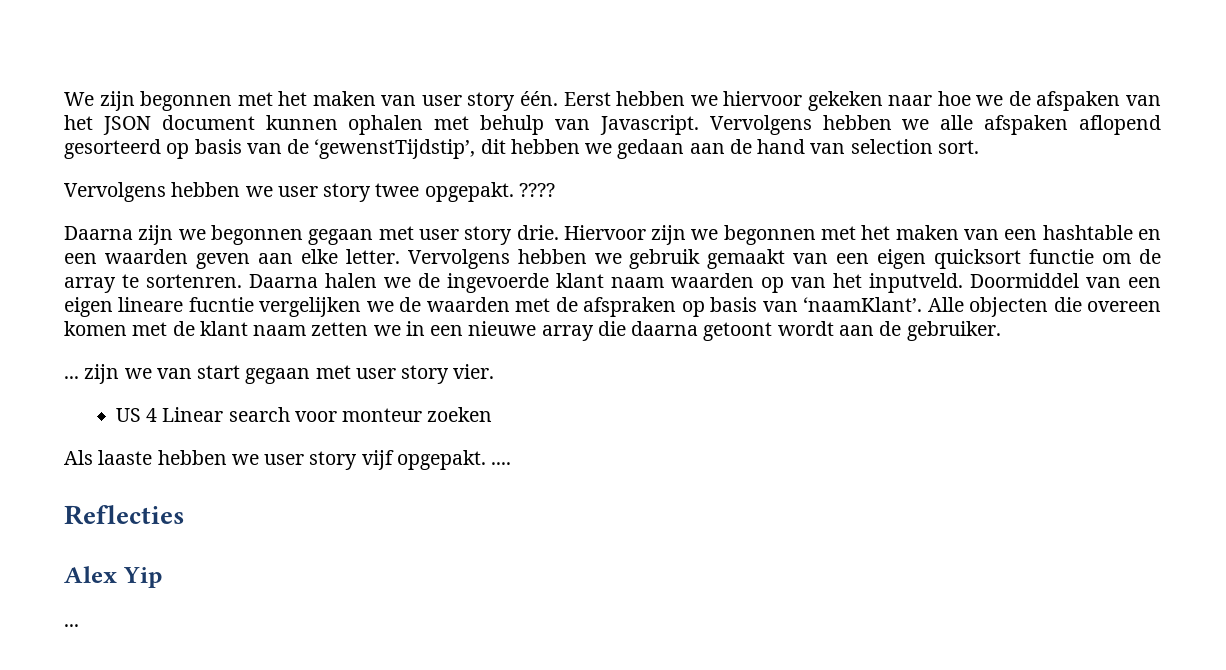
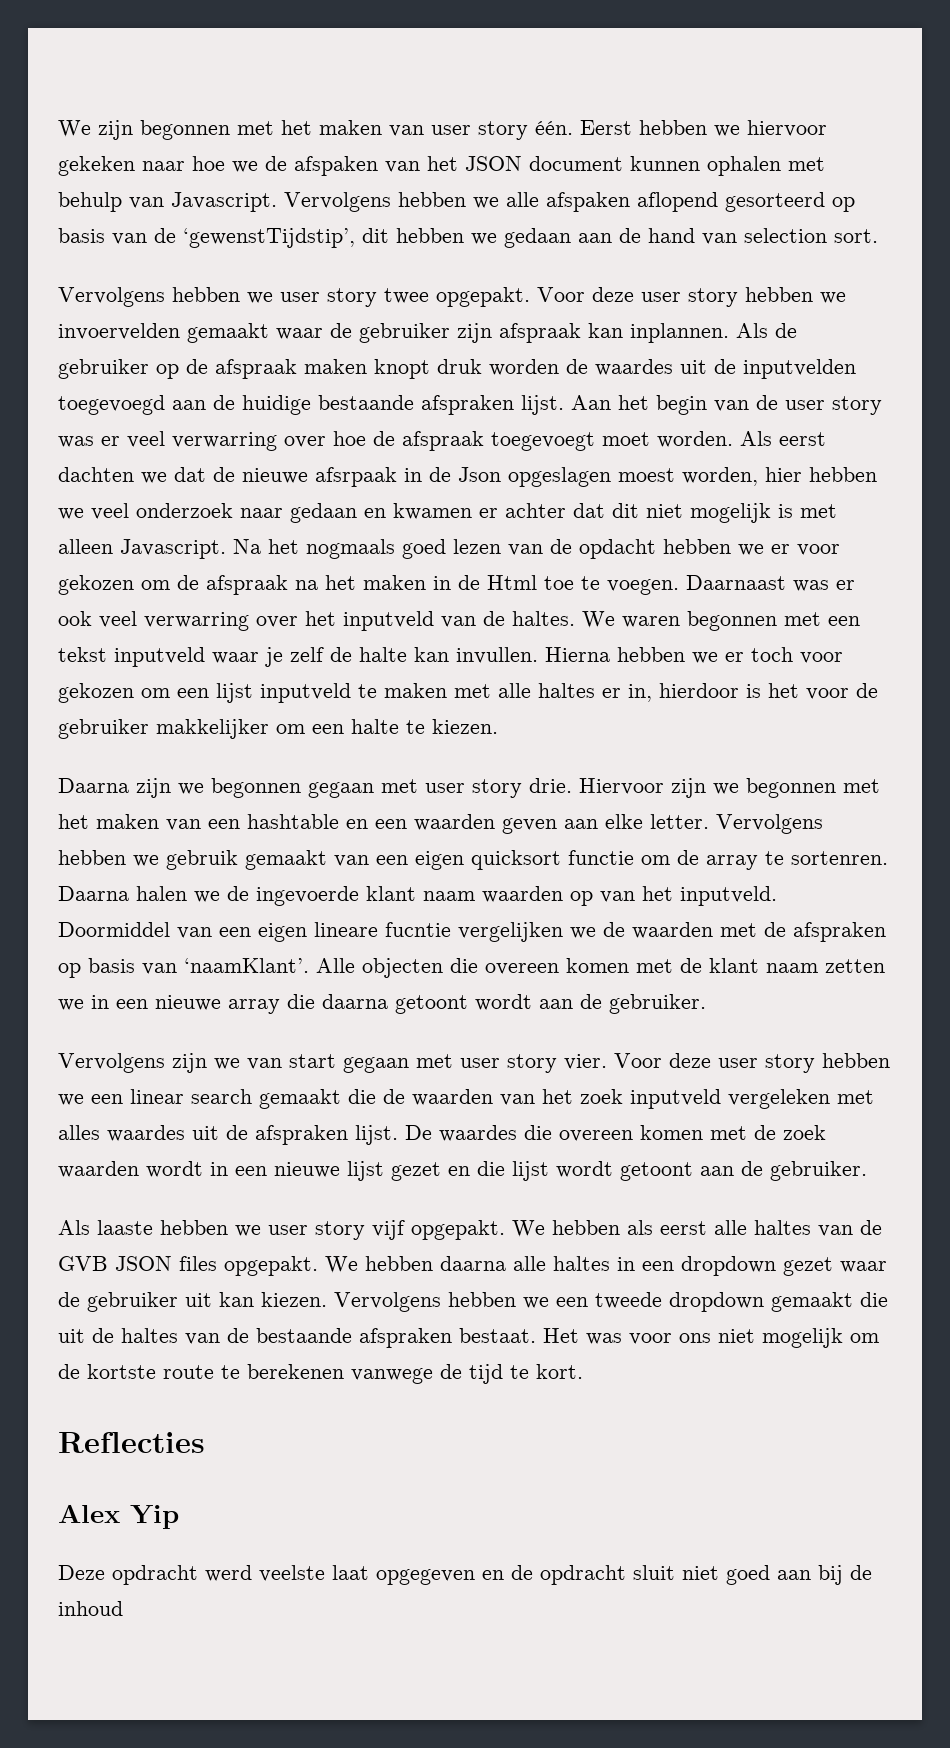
[518,183,555,197] ???? -> [537,287,846,307] [58,323,797,343] [58,359,856,379] [58,395,882,415] [58,431,826,451] [58,467,877,487] [58,503,837,523] [58,539,840,559] [58,575,855,595] [58,611,860,631] [58,647,843,667] [58,683,878,703] [58,719,498,739] Voor deze user story hebben we invoervelden gemaakt waar de gebruiker zijn afspraak kan inplannen. Als de gebruiker op de afspraak maken knopt druk worden de waardes uit de inputvelden toegevoegd aan de huidige bestaande afspraken lijst. Aan het begin van de user story was er veel verwarring over hoe de afspraak toegevoegt moet worden. Als eerst dachten we dat de nieuwe afsrpaak in de Json opgeslagen moest worden, hier hebben we veel onderzoek naar gedaan en kwamen er achter dat dit niet mogelijk is met alleen Javascript. Na het nogmaals goed lezen van de opdacht hebben we er voor gekozen om de afspraak na het maken in de Html toe te voegen. Daarnaast was er ook veel verwarring over het inputveld van de haltes. We waren begonnen met een tekst inputveld waar je zelf de halte kan invullen. Hierna hebben we er toch voor gekozen om een lijst inputveld te maken met alle haltes er in, hierdoor is het voor de gebruiker makkelijker om een halte te kiezen.
[64,376,79,379] ... -> [58,1053,165,1073] Vervolgens
[115,407,493,422] // US 4 Linear search voor monteur zoeken -> [614,1053,890,1073] [58,1089,874,1109] [58,1125,826,1145] [58,1161,867,1181] Voor deze user story hebben we een linear search gemaakt die de waarden van het zoek inputveld vergeleken met alles waardes uit de afspraken lijst. De waardes die overeen komen met de zoek waarden wordt in een nieuwe lijst gezet en die lijst wordt getoont aan de gebruiker.
[491,462,512,465] [64,505,185,525] [64,566,163,588] [64,624,79,627] .... // Reflecties // Alex Yip // ... -> [512,1220,882,1237] [58,1256,887,1276] [58,1292,888,1312] [58,1328,879,1348] [58,1364,583,1384] [58,1432,205,1453] [58,1504,179,1529] [58,1565,872,1585] [58,1601,123,1616] We hebben als eerst alle haltes van de GVB JSON files opgepakt. We hebben daarna alle haltes in een dropdown gezet waar de gebruiker uit kan kiezen. Vervolgens hebben we een tweede dropdown gemaakt die uit de haltes van de bestaande afspraken bestaat. Het was voor ons niet mogelijk om de kortste route te berekenen vanwege de tijd te kort. // Reflecties // Alex Yip // Deze opdracht werd veelste laat opgegeven en de opdracht sluit niet goed aan bij de inhoud

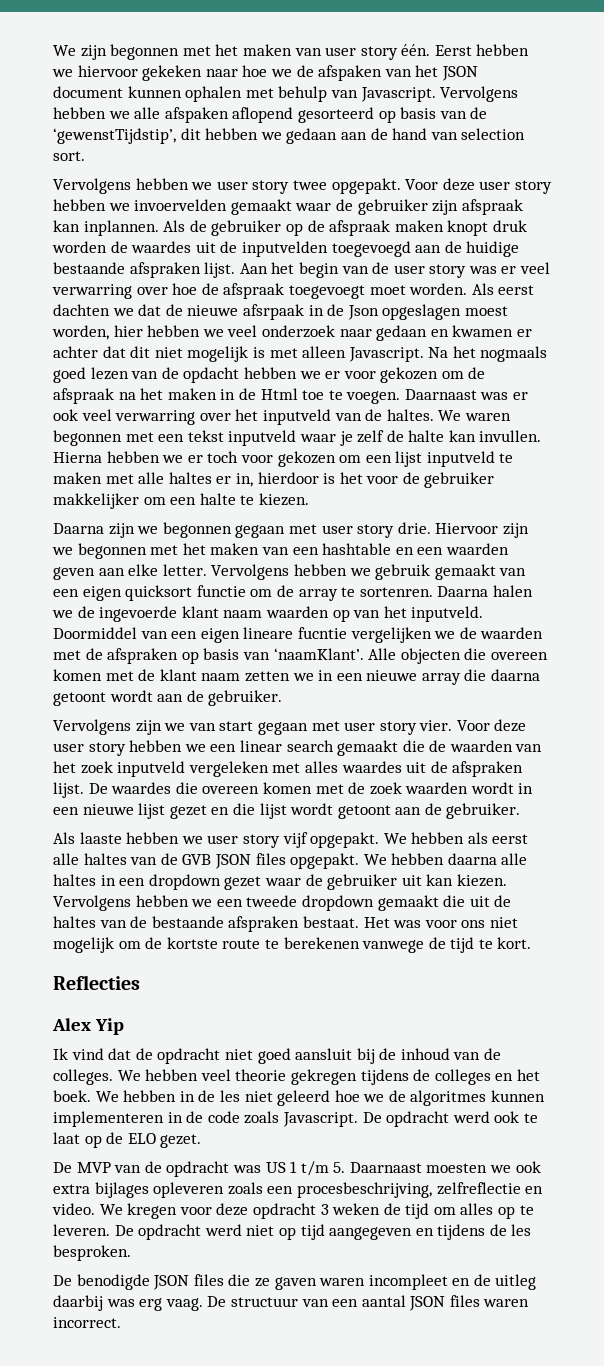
[58,1565,675,1585] Deze opdracht werd veelste laat opgegeven en de opdracht sluit -> [53,1048,221,1064] Ik vind dat de opdracht
[777,1570,811,1580] aan -> [295,1048,353,1060] aansluit
(123, 1608) none -> [453,1048,502,1060] [53,1069,540,1085] [53,1090,546,1106] [53,1111,538,1127] [53,1132,202,1148] [53,1161,541,1177] [53,1182,544,1198] [52,1203,534,1219] [53,1224,532,1240] [53,1245,131,1261] [53,1274,537,1290] [53,1295,530,1311] [53,1317,121,1328] van de colleges. We hebben veel theorie gekregen tijdens de colleges en het boek. We hebben in de les niet geleerd hoe we de algoritmes kunnen implementeren in de code zoals Javascript. De opdracht werd ook te laat op de ELO gezet. // De MVP van de opdracht was US 1 t/m 5. Daarnaast moesten we ook extra bijlages opleveren zoals een procesbeschrijving, zelfreflectie en video. We kregen voor deze opdracht 3 weken de tijd om alles op te leveren. De opdracht werd niet op tijd aangegeven en tijdens de les besproken. // De benodigde JSON files die ze gaven waren incompleet en de uitleg daarbij was erg vaag. De structuur van een aantal JSON files waren incorrect.

